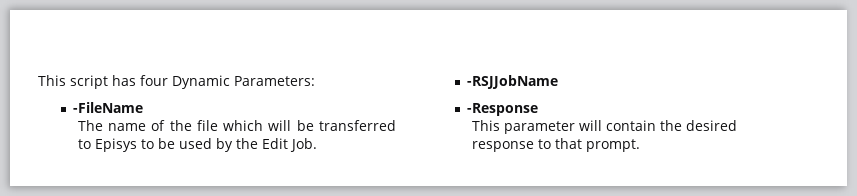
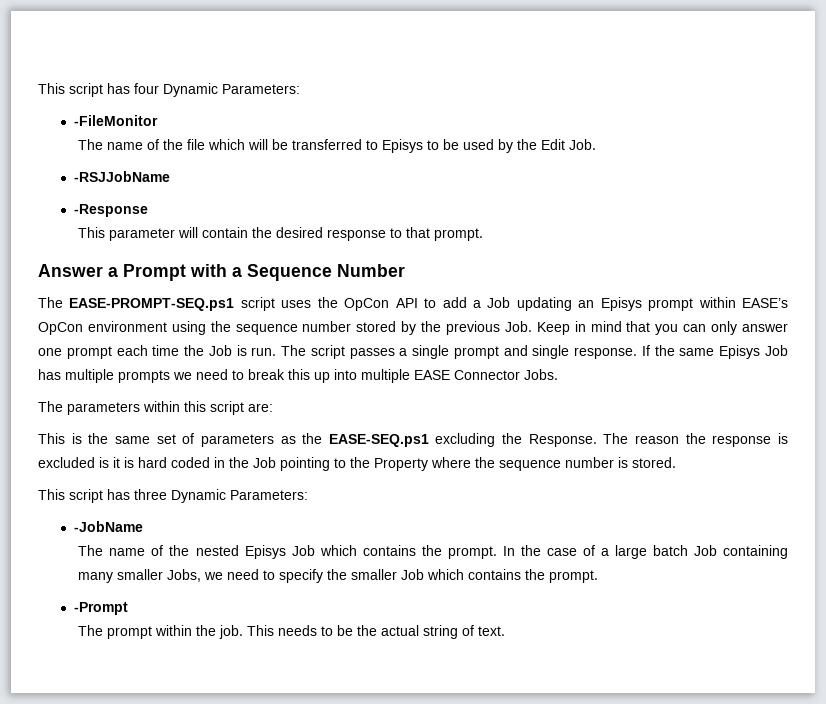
[73,102,144,113] -FileName -> [73,115,158,126] -FileMonitor
(640, 145) none -> [38,264,405,281] [38,297,788,311] [38,321,789,335] [38,345,789,359] [38,369,558,383] [38,401,273,415] [38,433,788,447] [38,457,676,471] [38,489,308,503] [73,521,143,532] [78,545,788,559] [78,569,599,583] [73,602,128,615] [78,625,506,639] // Answer a Prompt with a Sequence Number // The EASE-PROMPT-SEQ.ps1 script uses the OpCon API to add a Job updating an Episys prompt within EASE’s OpCon environment using the sequence number stored by the previous Job. Keep in mind that you can only answer one prompt each time the Job is run. The script passes a single prompt and single response. If the same Episys Job has multiple prompts we need to break this up into multiple EASE Connector Jobs. // The parameters within this script are: // This is the same set of parameters as the EASE-SEQ.ps1 excluding the Response. The reason the response is excluded is it is hard coded in the Job pointing to the Property where the sequence number is stored. // This script has three Dynamic Parameters: // -JobName // The name of the nested Episys Job which contains the prompt. In the case of a large batch Job containing many smaller Jobs, we need to specify the smaller Job which contains the prompt. // -Prompt // The prompt within the job. This needs to be the actual string of text.

